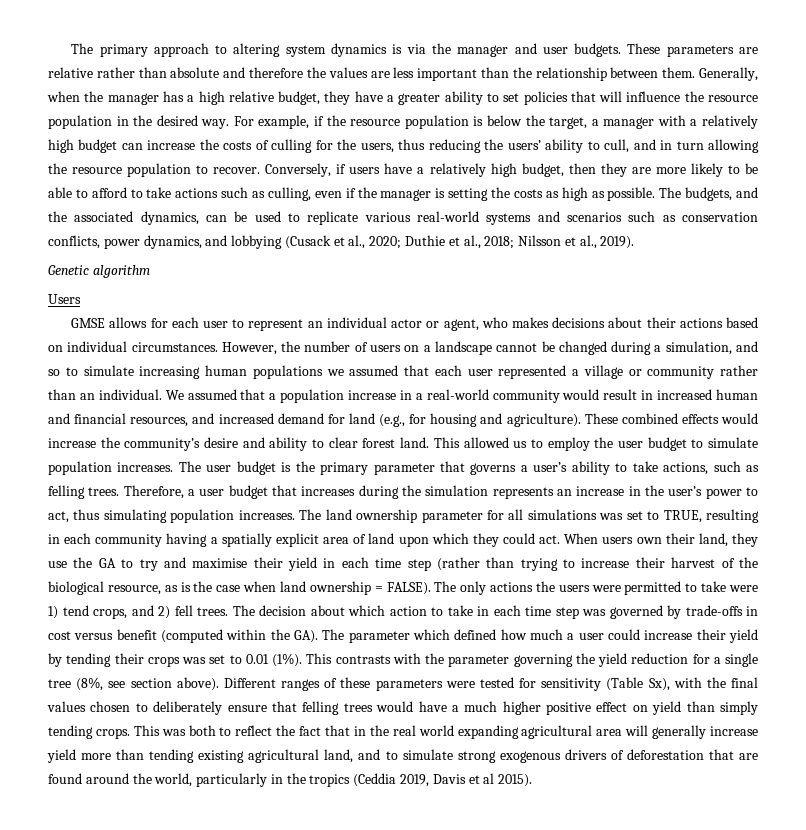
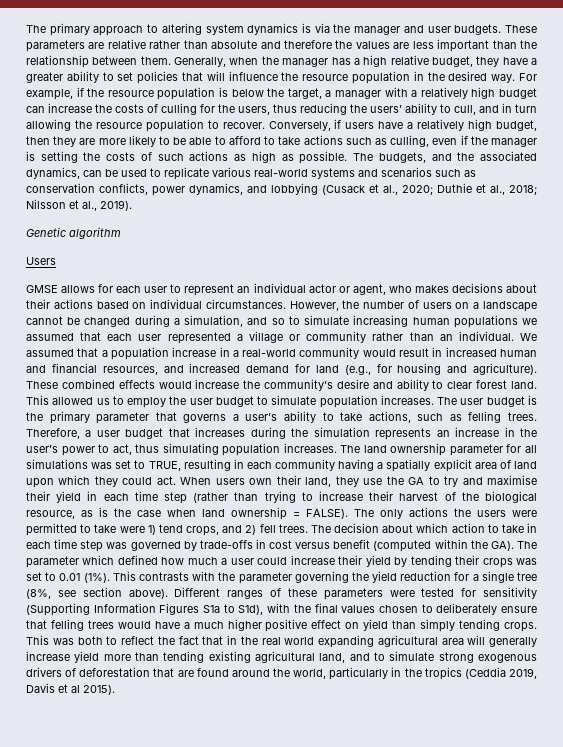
(543, 193) none -> [140,151,229,161] of such actions
[606,677,670,691] (Table Sx), -> [26,603,264,616] (Supporting Information Figures S1a to S1d),

